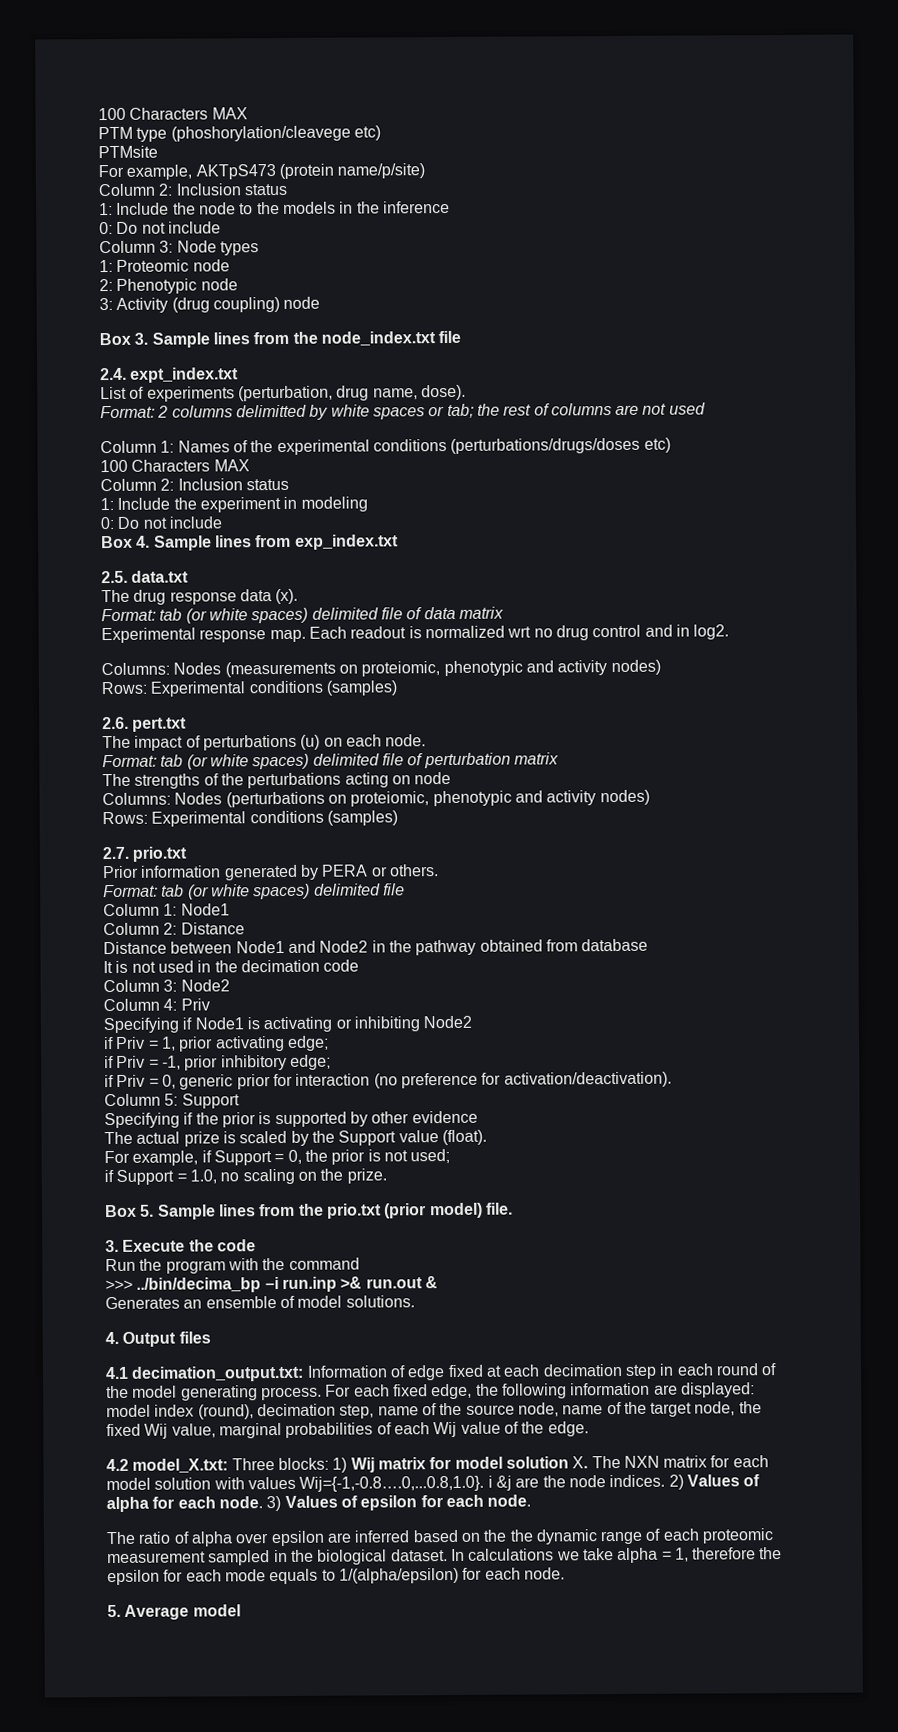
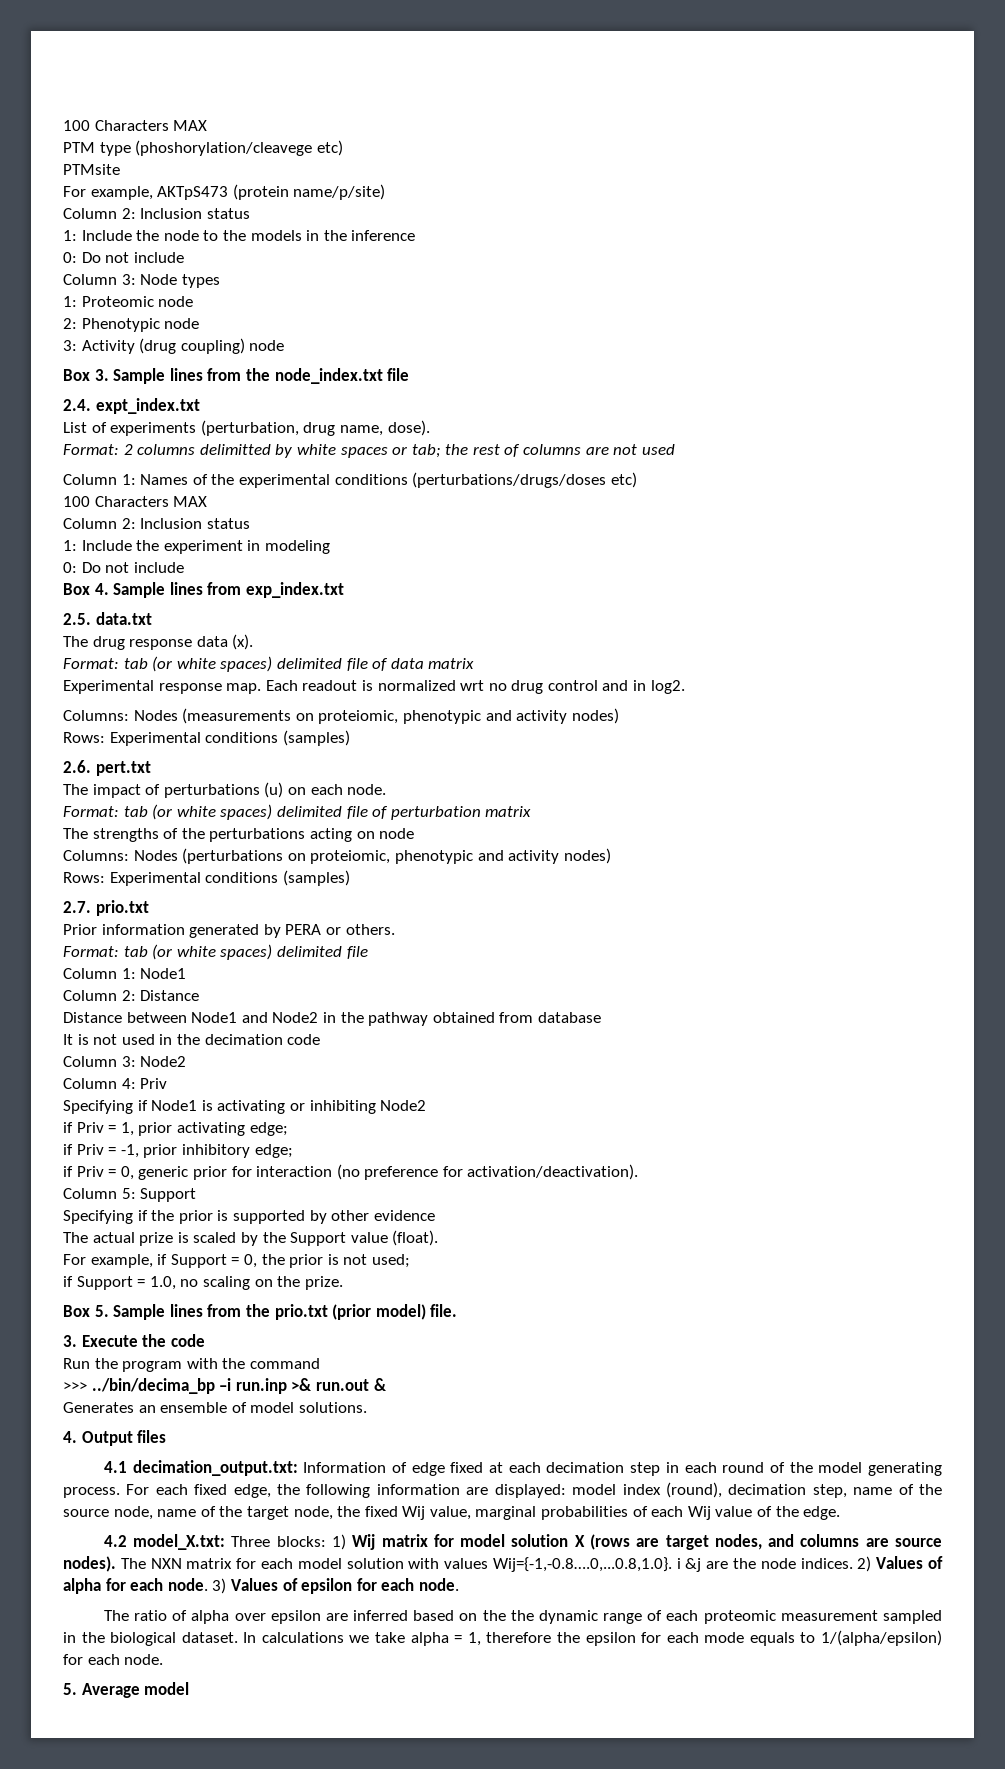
[572,1456,589,1469] X. -> [574,1534,943,1550] [63,1556,116,1572] X (rows are target nodes, and columns are source nodes).

